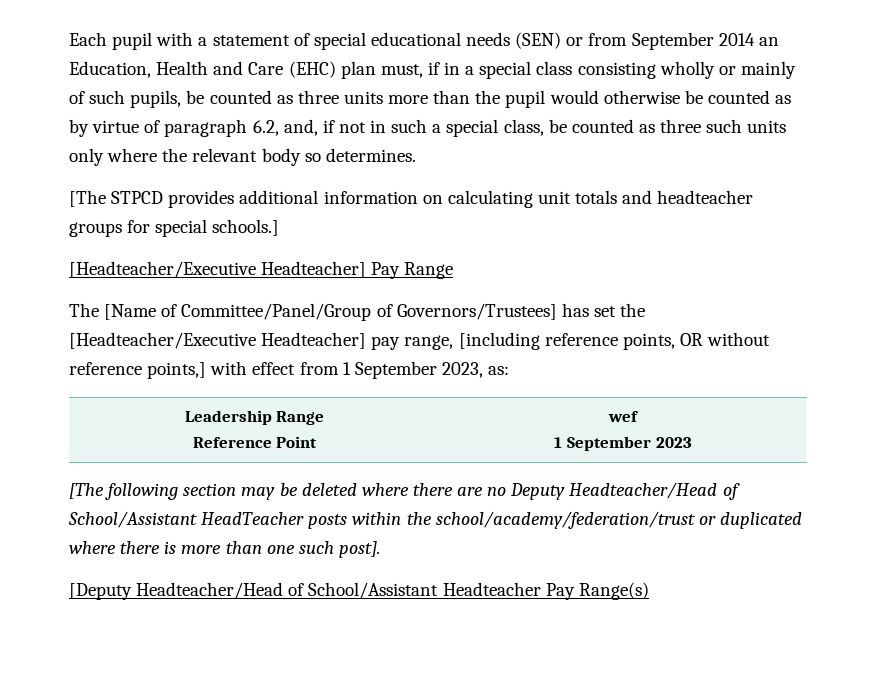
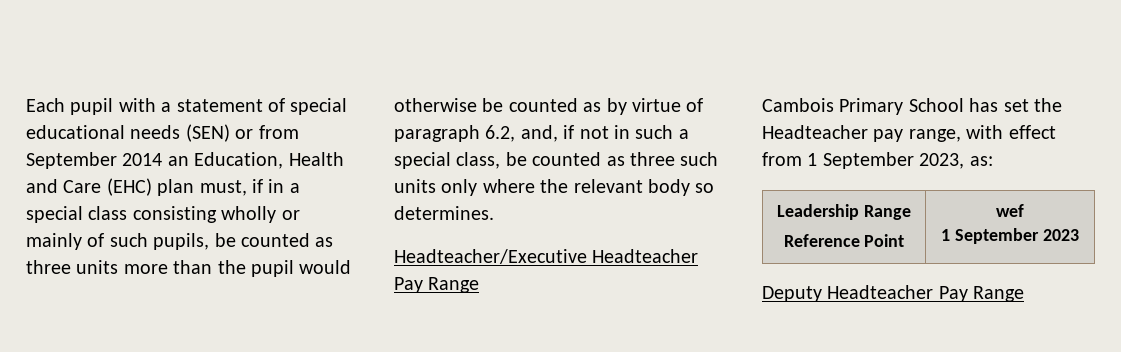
[69,190,754,208] [69,219,280,237] [69,261,454,279] [69,303,646,321] [69,332,771,350] [69,362,207,379] [The STPCD provides additional information on calculating unit totals and headteacher groups for special schools.] // [Headteacher/Executive Headteacher] Pay Range // The [Name of Committee/Panel/Group of Governors/Trustees] has set the [Headteacher/Executive Headteacher] pay range, [including reference points, OR without reference points,] -> [394,249,699,264] [394,277,480,293] [762,98,1062,115] [762,125,961,142] Headteacher/Executive Headteacher Pay Range // Cambois Primary School has set the Headteacher pay range,
[69,482,740,500] [68,511,802,529] [69,541,380,558] [69,582,649,600] [The following section may be deleted where there are no Deputy Headteacher/Head of School/Assistant HeadTeacher posts within the school/academy/federation/trust or duplicated where there is more than one such post]. // [Deputy Headteacher/Head of School/Assistant Headteacher Pay Range(s) -> [762,285,1025,302] Deputy Headteacher Pay Range

